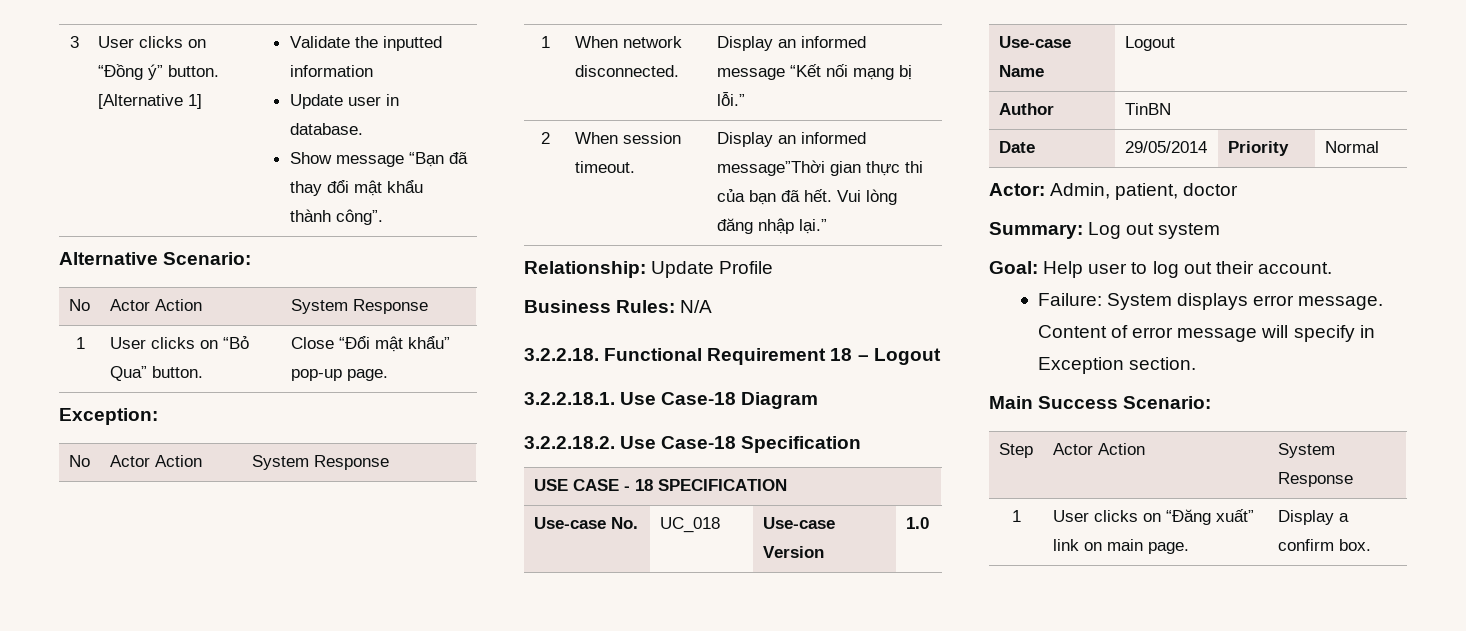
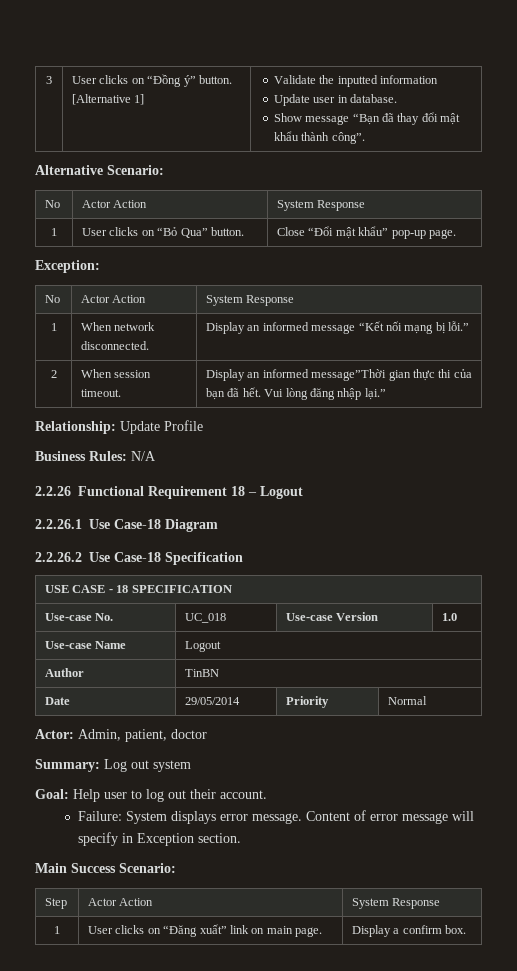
[524,348,599,361] 3.2.2.18. -> [35,486,71,496] 2.2.26
[524,392,615,405] 3.2.2.18.1. -> [35,519,82,529] 2.2.26.1
[524,436,615,449] 3.2.2.18.2. -> [35,552,82,562] 2.2.26.2

